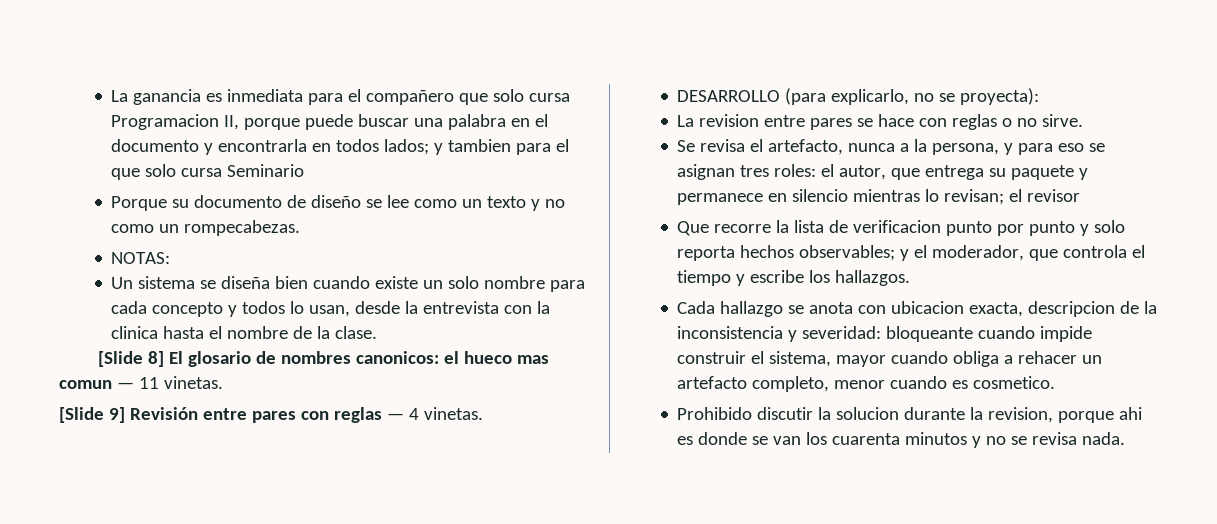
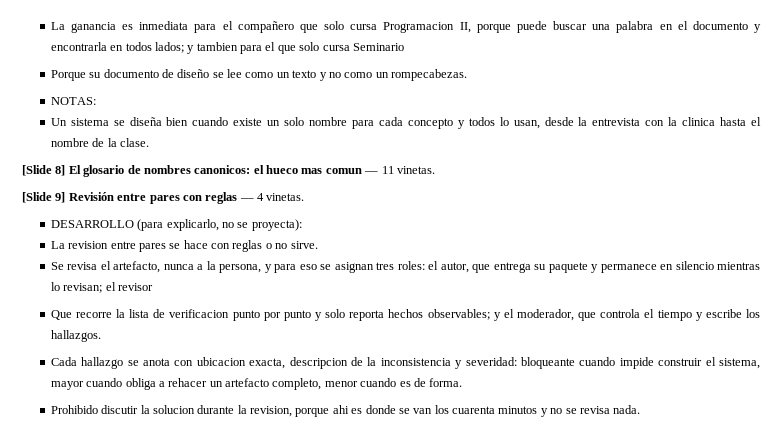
[973,376,1056,389] cosmetico. -> [413,378,463,387] de forma.

